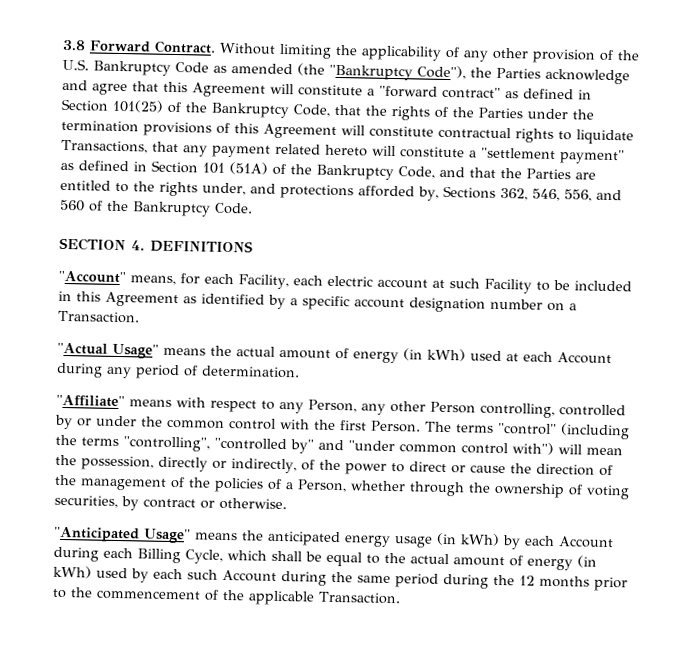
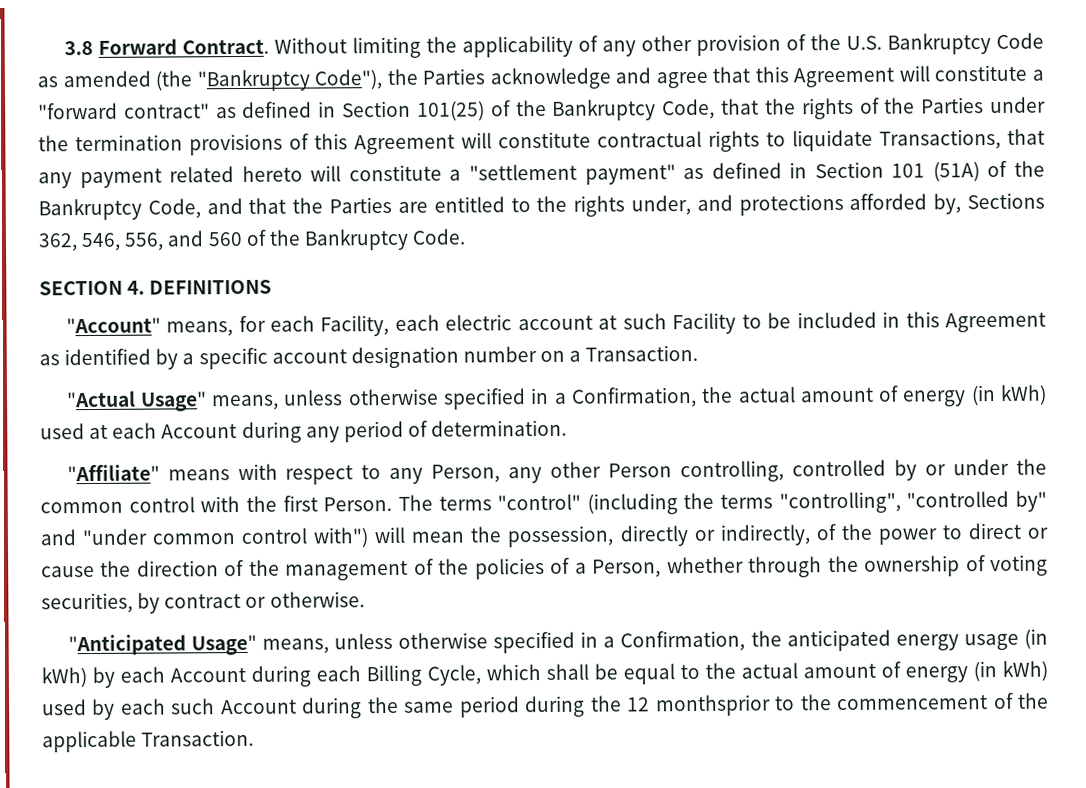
[163,347,206,356] means -> [212,386,697,411] means, unless otherwise specified in a Confirmation,
[195,532,238,541] means -> [261,630,746,654] means, unless otherwise specified in a Confirmation,
[539,575,628,592] months prior -> [655,694,771,717] monthsprior

